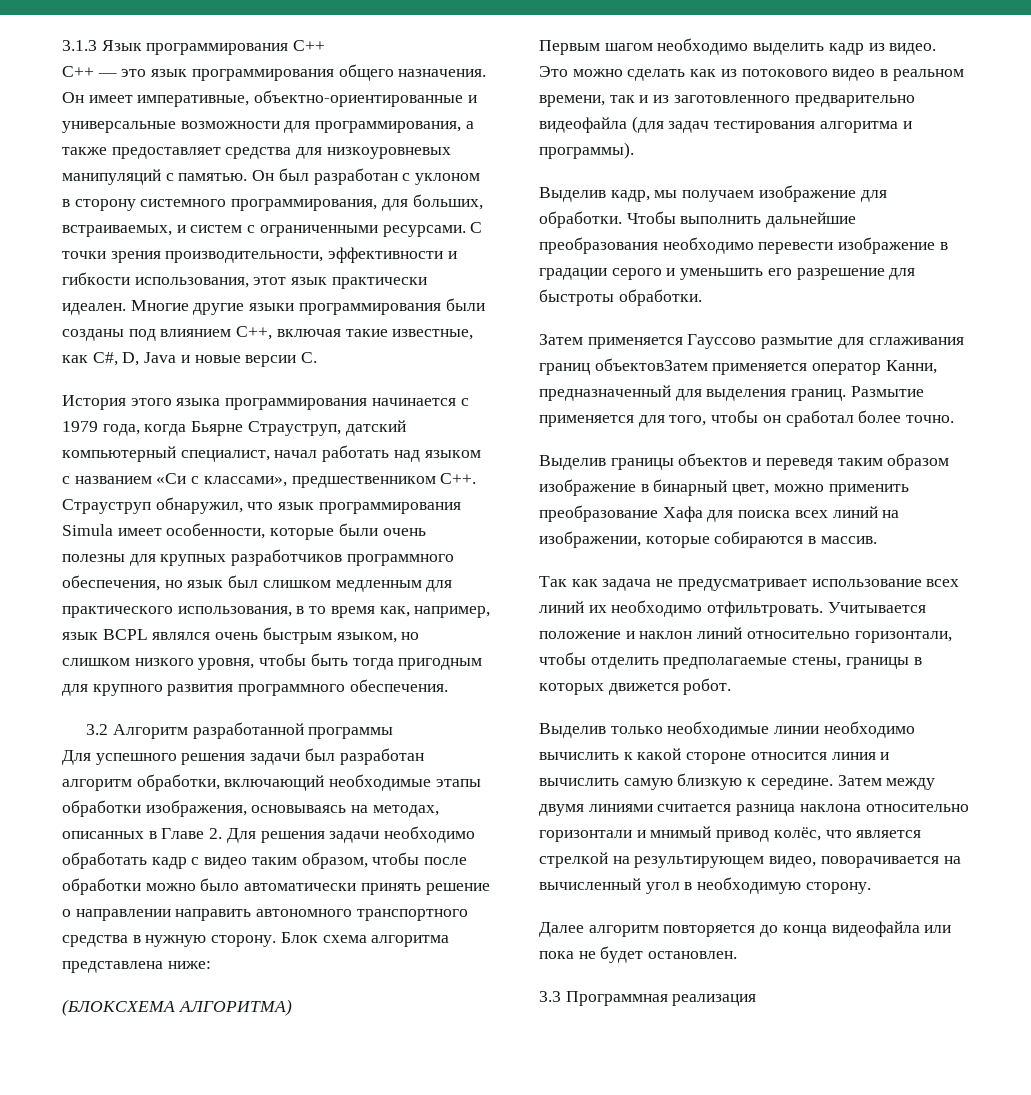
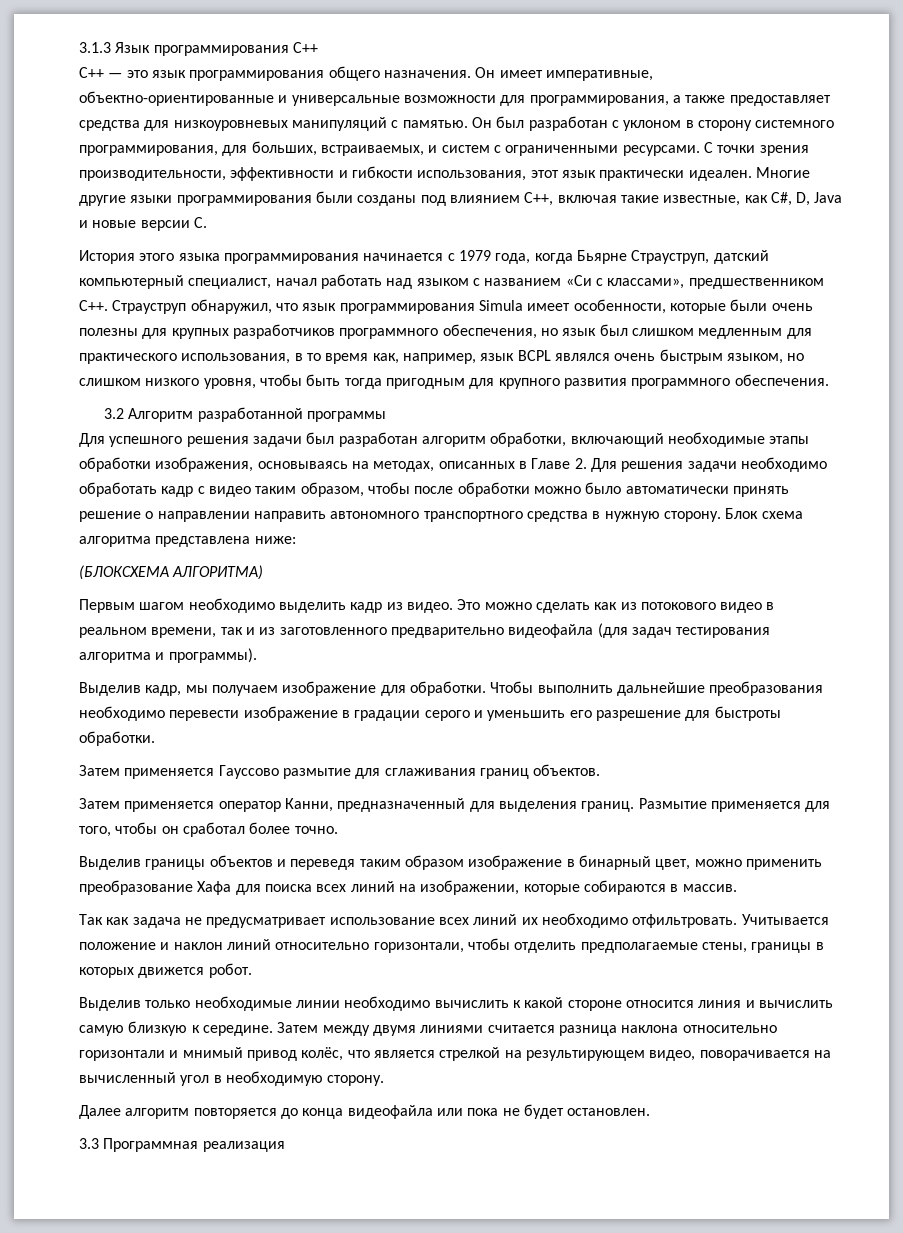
[594,358,708,371] объектовЗатем -> [533,764,601,776] [79,798,120,809] объектов. // Затем

